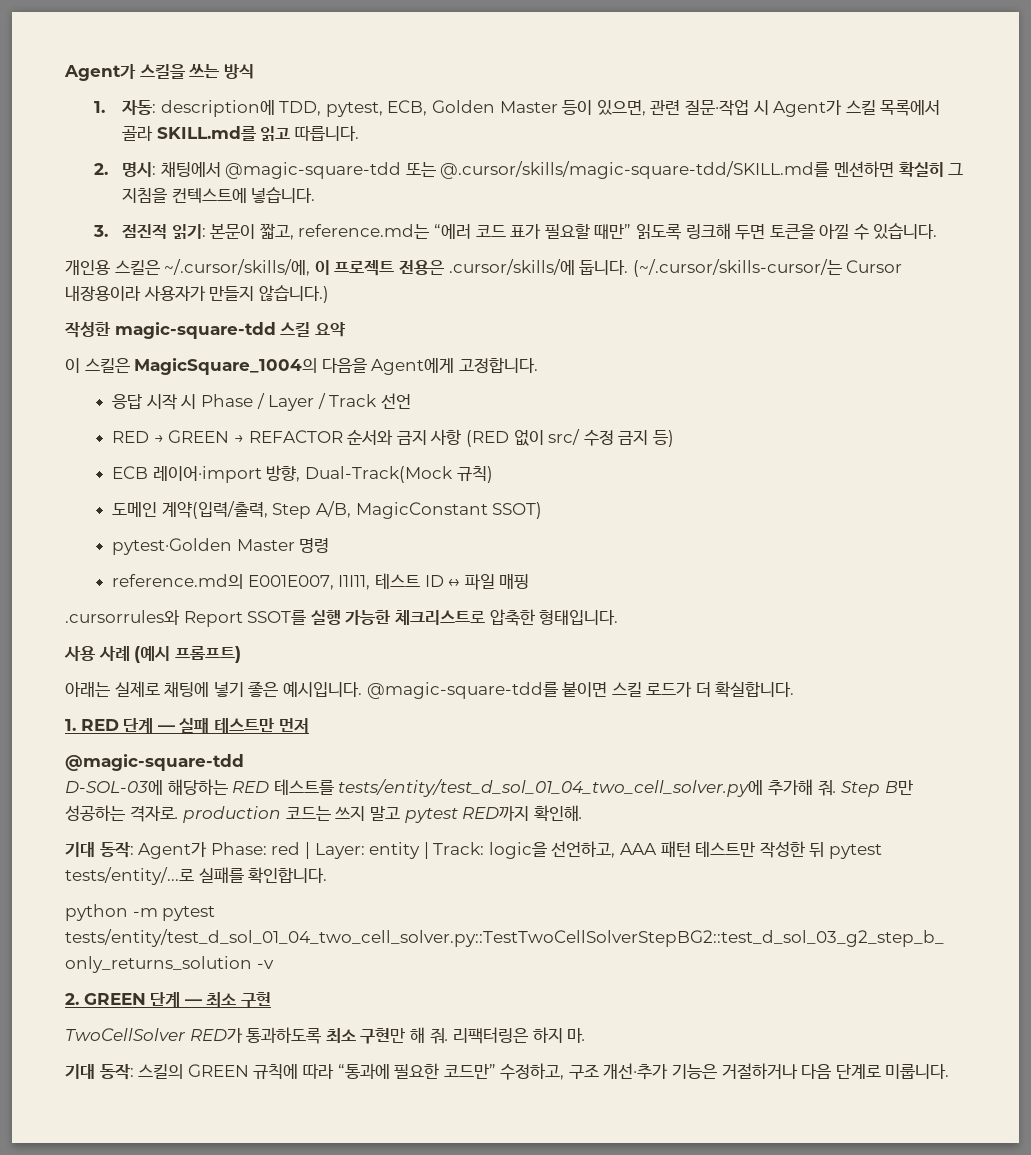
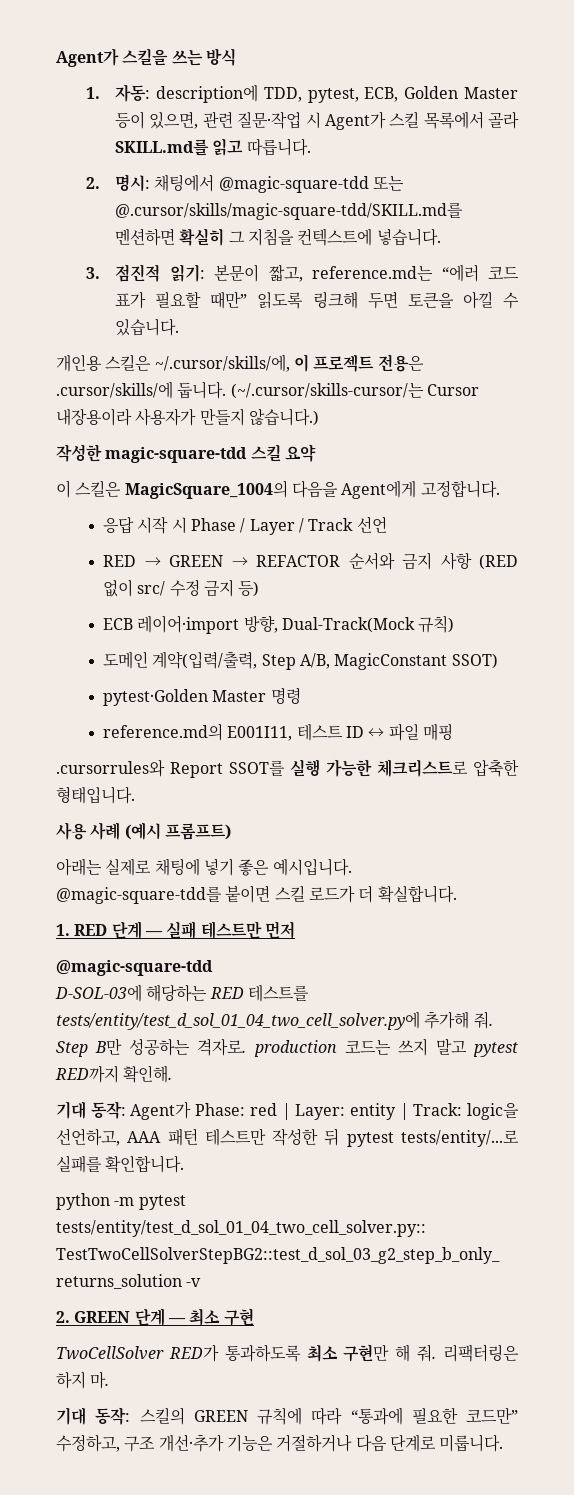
[247,575,371,590] E001E007, I1I11, -> [227,726,293,741] E001I11,

